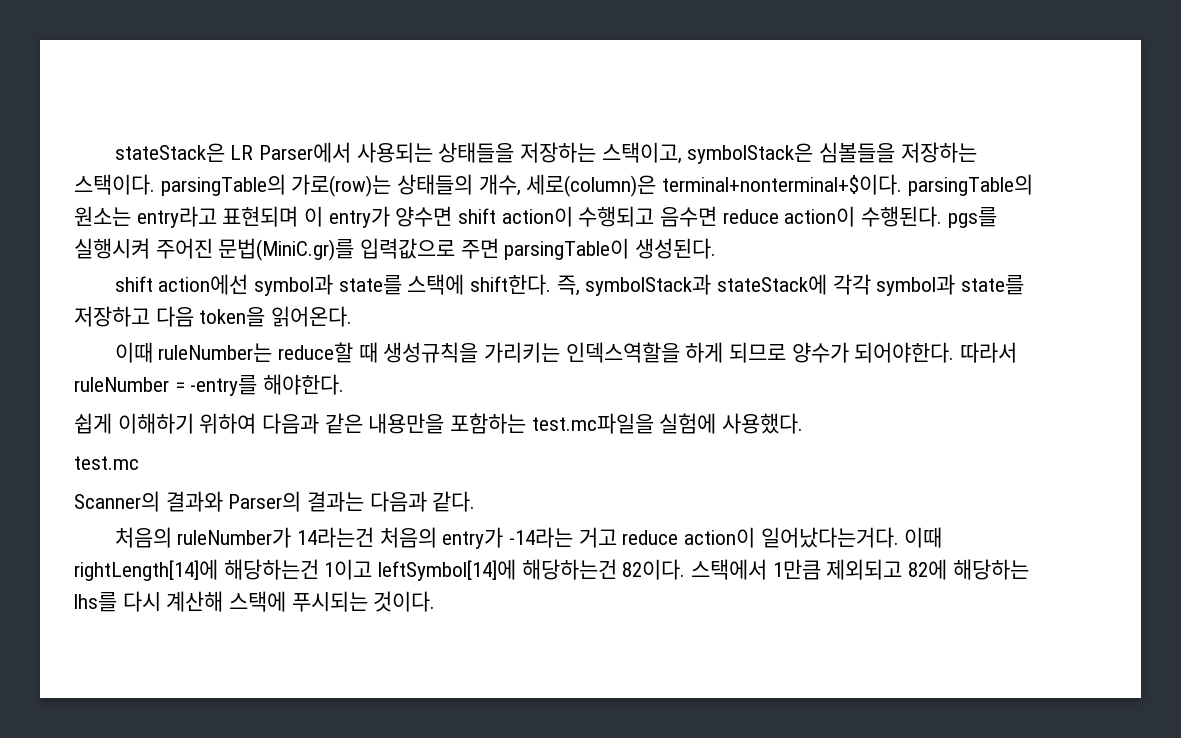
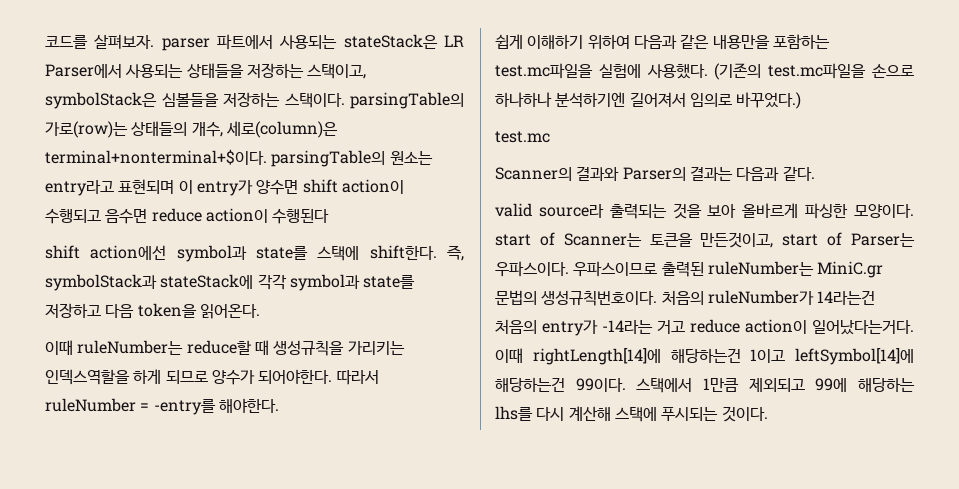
(114, 152) none -> [45,34,338,51] 코드를 살펴보자. parser 파트에서 사용되는
[861,206,997,228] [74,238,717,261] 수행된다. pgs를 실행시켜 주어진 문법(MiniC.gr)를 입력값으로 주면 parsingTable이 생성된다. -> [272,208,330,224] 수행된다
(804, 423) none -> [714,63,914,80] [495,92,802,109] (기존의 test.mc파일을 손으로 하나하나 분석하기엔 길어져서 임의로 바꾸었다.)
(476, 501) none -> [495,203,914,219] [495,232,915,248] [495,261,884,278] [495,290,658,306] valid source라 출력되는 것을 보아 올바르게 파싱한 모양이다. start of Scanner는 토큰을 만든것이고, start of Parser는 우파스이다. 우파스이므로 출력된 ruleNumber는 MiniC.gr 문법의 생성규칙번호이다.
[622,559,686,580] 82이다. -> [575,378,626,392] 99이다.
[908,559,948,580] 82에 -> [815,378,848,392] 99에

